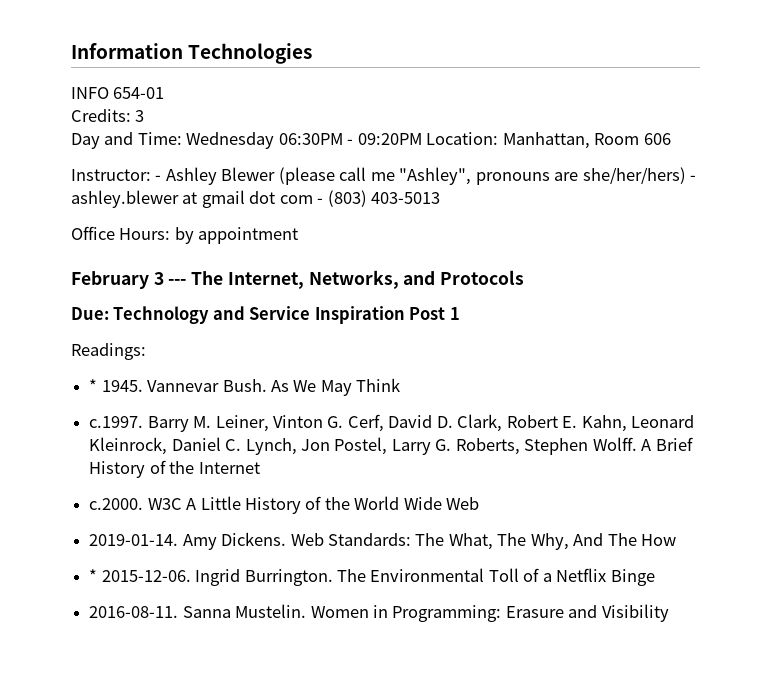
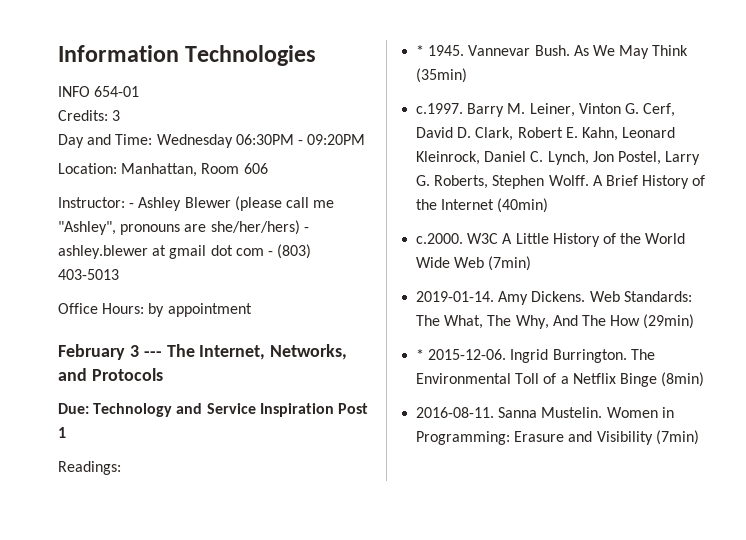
(422, 139) none -> (366, 139) //
(401, 385) none -> [416,68,468,83] (35min)
(260, 468) none -> [497,198,549,213] (40min)
(480, 503) none -> [488,256,532,271] (7min)
(677, 540) none -> [643,314,695,329] (29min)
(655, 577) none -> [661,372,705,387] (8min)
(669, 613) none -> [655,430,699,445] (7min)

